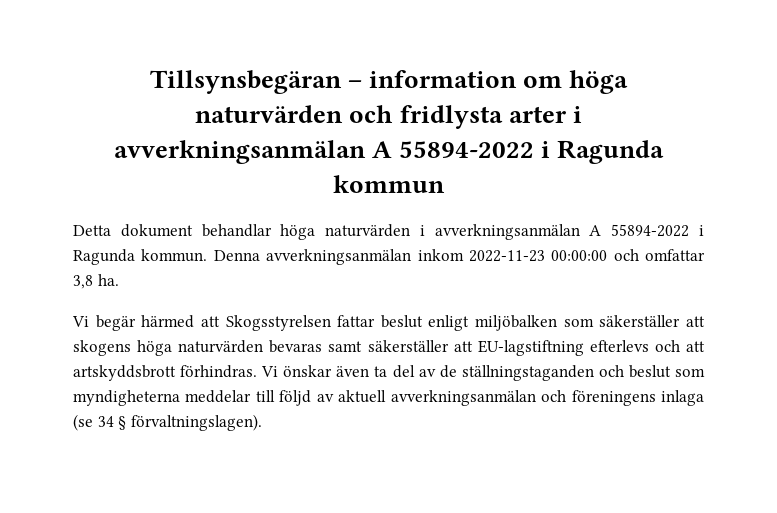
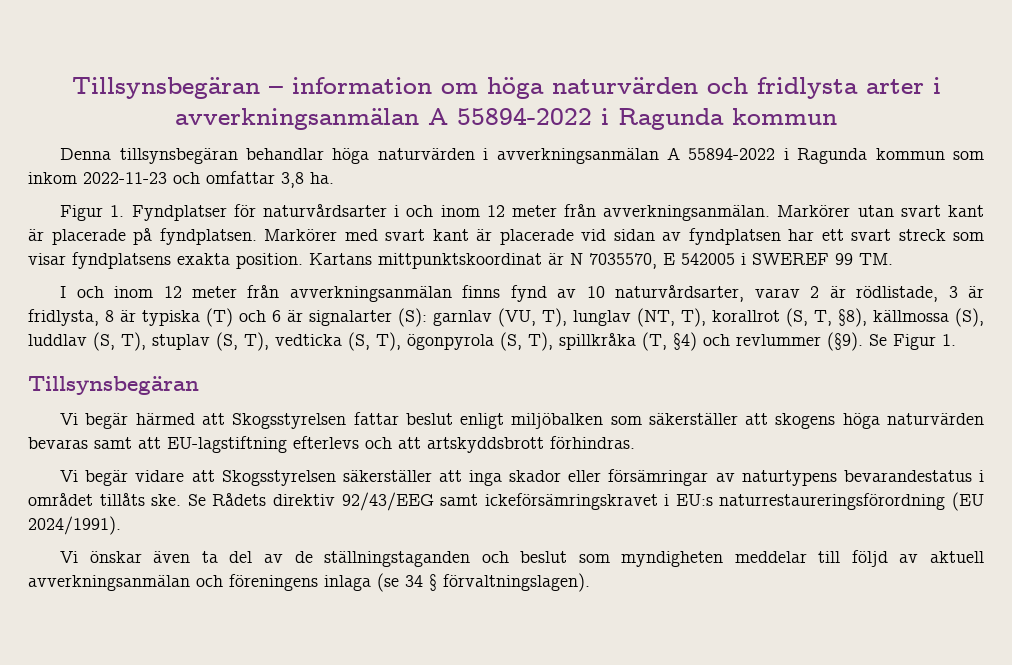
[73,224,193,237] Detta dokument -> [60,148,238,164] Denna tillsynsbegäran
[141,249,412,265] kommun. Denna avverkningsanmälan -> [875,148,984,160] kommun som
[551,250,608,261] 00:00:00 -> (167, 178) none
(119, 280) none -> [60,204,984,221] [28,228,984,245] [28,252,893,269] [60,285,985,302] [28,308,984,327] [28,332,956,351] [28,376,199,395] // Figur 1. Fyndplatser för naturvårdsarter i och inom 12 meter från avverkningsanmälan. Markörer utan svart kant är placerade på fyndplatsen. Markörer med svart kant är placerade vid sidan av fyndplatsen har ett svart streck som visar fyndplatsens exakta position. Kartans mittpunktskoordinat är N 7035570, E 542005 i SWEREF 99 TM. // I och inom 12 meter från avverkningsanmälan finns fynd av 10 naturvårdsarter, varav 2 är rödlistade, 3 är fridlysta, 8 är typiska (T) och 6 är signalarter (S): garnlav (VU, T), lunglav (NT, T), korallrot (S, T, §8), källmossa (S), luddlav (S, T), stuplav (S, T), vedticka (S, T), ögonpyrola (S, T), spillkråka (T, §4) och revlummer (§9). Se Figur 1. // Tillsynsbegäran
[367,340,449,352] säkerställer -> (132, 443) none
(258, 371) none -> [60,469,985,486] [28,492,985,511] [28,516,121,535] // Vi begär vidare att Skogsstyrelsen säkerställer att inga skador eller försämringar av naturtypens bevarandestatus i området tillåts ske. Se Rådets direktiv 92/43/EEG samt ickeförsämringskravet i EU:s naturrestaureringsförordning (EU 2024/1991). //
[73,390,180,406] myndigheterna -> [621,551,724,567] myndigheten

